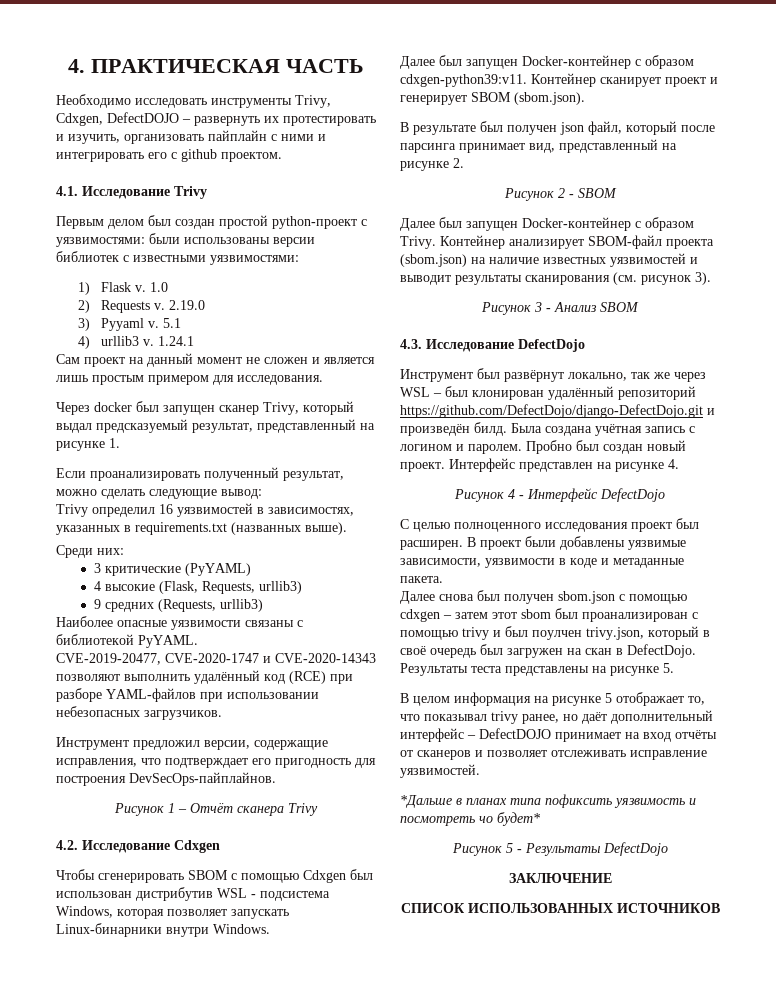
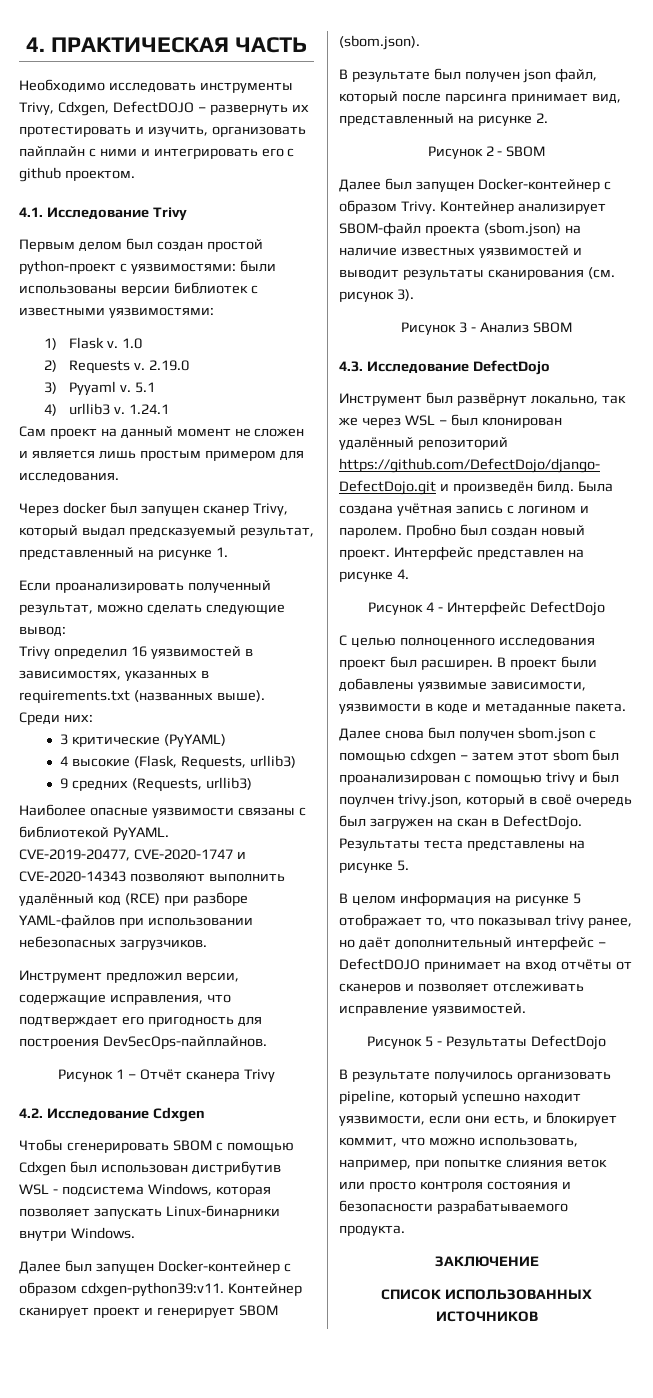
[400,794,696,808] [400,812,540,826] // *Дальше в планах типа пофиксить уязвимость и посмотреть чо будет* -> (526, 1009) none
(668, 849) none -> [339,1069,611,1082] [339,1090,581,1105] [339,1112,617,1126] [339,1137,578,1147] [339,1159,607,1170] [339,1181,571,1192] [339,1200,568,1214] [339,1225,405,1236] // В результате получилось организовать pipeline, который успешно находит уязвимости, если они есть, и блокирует коммит, что можно использовать, например, при попытке слияния веток или просто контроля состояния и безопасности разрабатываемого продукта.

